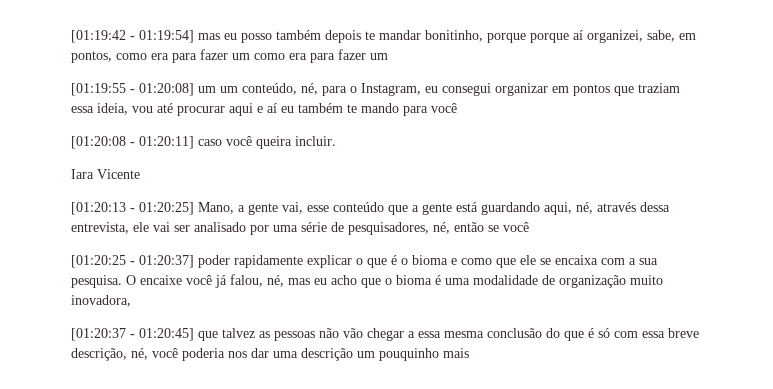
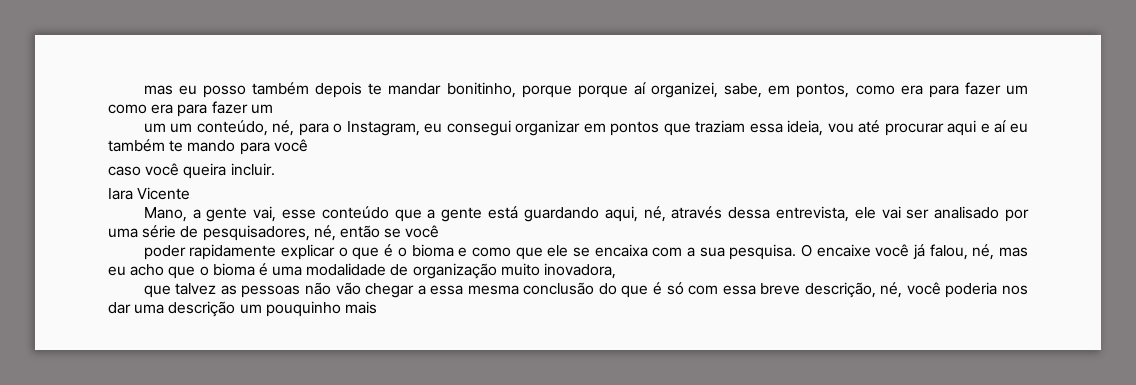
[71,30,194,43] [01:19:42 - 01:19:54] -> (143, 90) none
[71,83,194,96] [01:19:55 - 01:20:08] -> (273, 109) none
[71,136,194,149] [01:20:08 - 01:20:11] -> (308, 145) none
[71,202,194,215] [01:20:13 - 01:20:25] -> (191, 193) none
[71,255,194,268] [01:20:25 - 01:20:37] -> (440, 231) none
[71,328,194,341] [01:20:37 - 01:20:45] -> (617, 271) none

